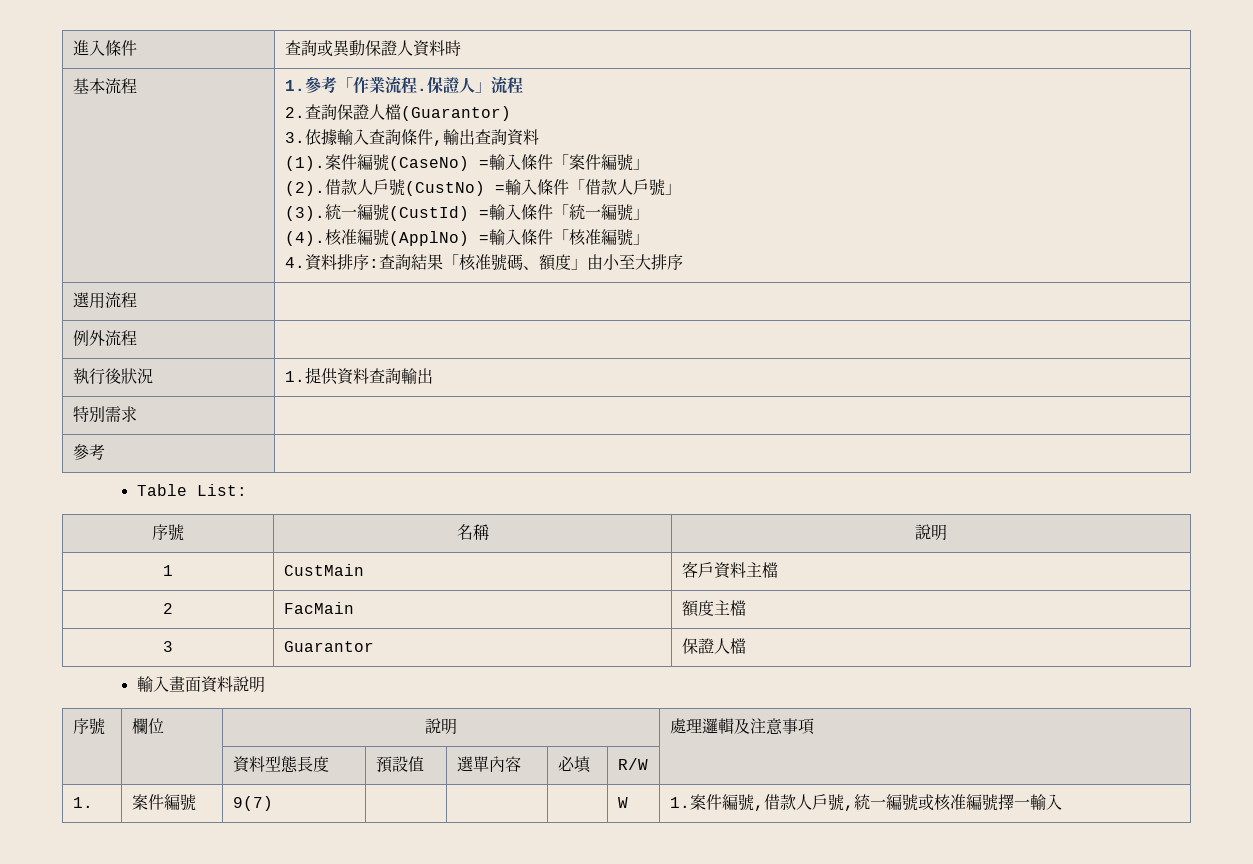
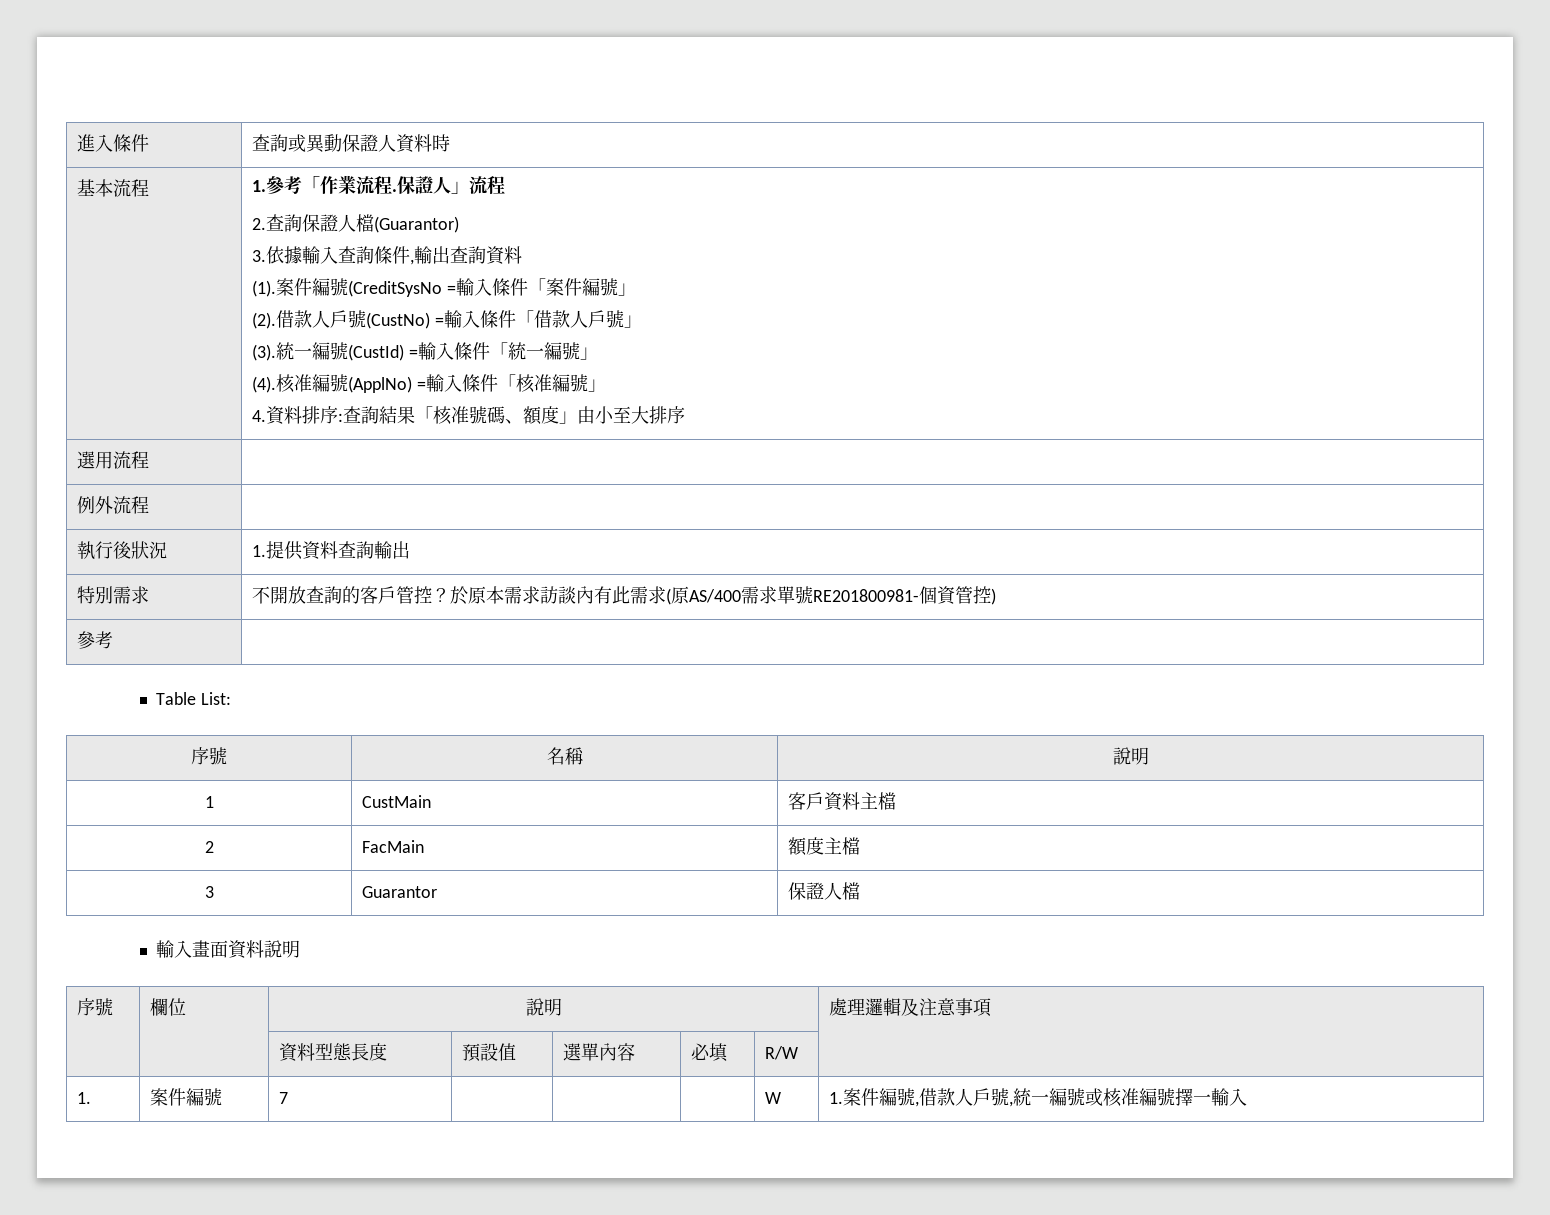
[388,156,469,171] (CaseNo) -> [348,280,443,297] (CreditSysNo
(137, 414) none -> [252,586,997,605] 不開放查詢的客戶管控？於原本需求訪談內有此需求(原AS/400需求單號RE201800981-個資管控)
[232,796,273,811] 9(7) -> [279,1092,289,1104] 7

